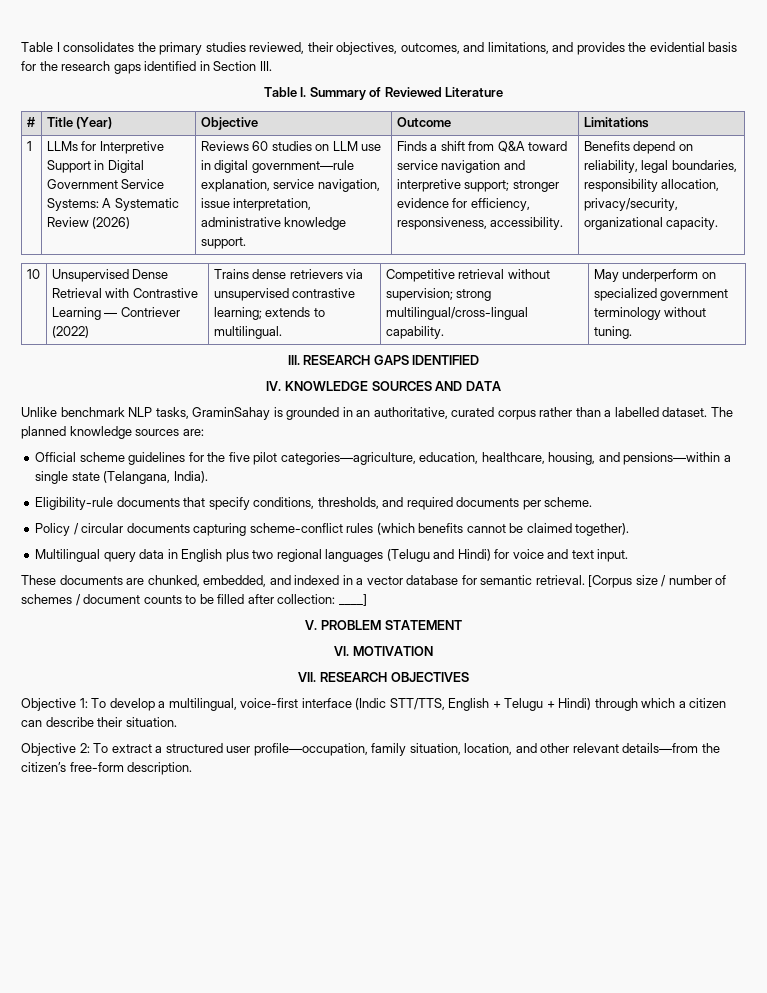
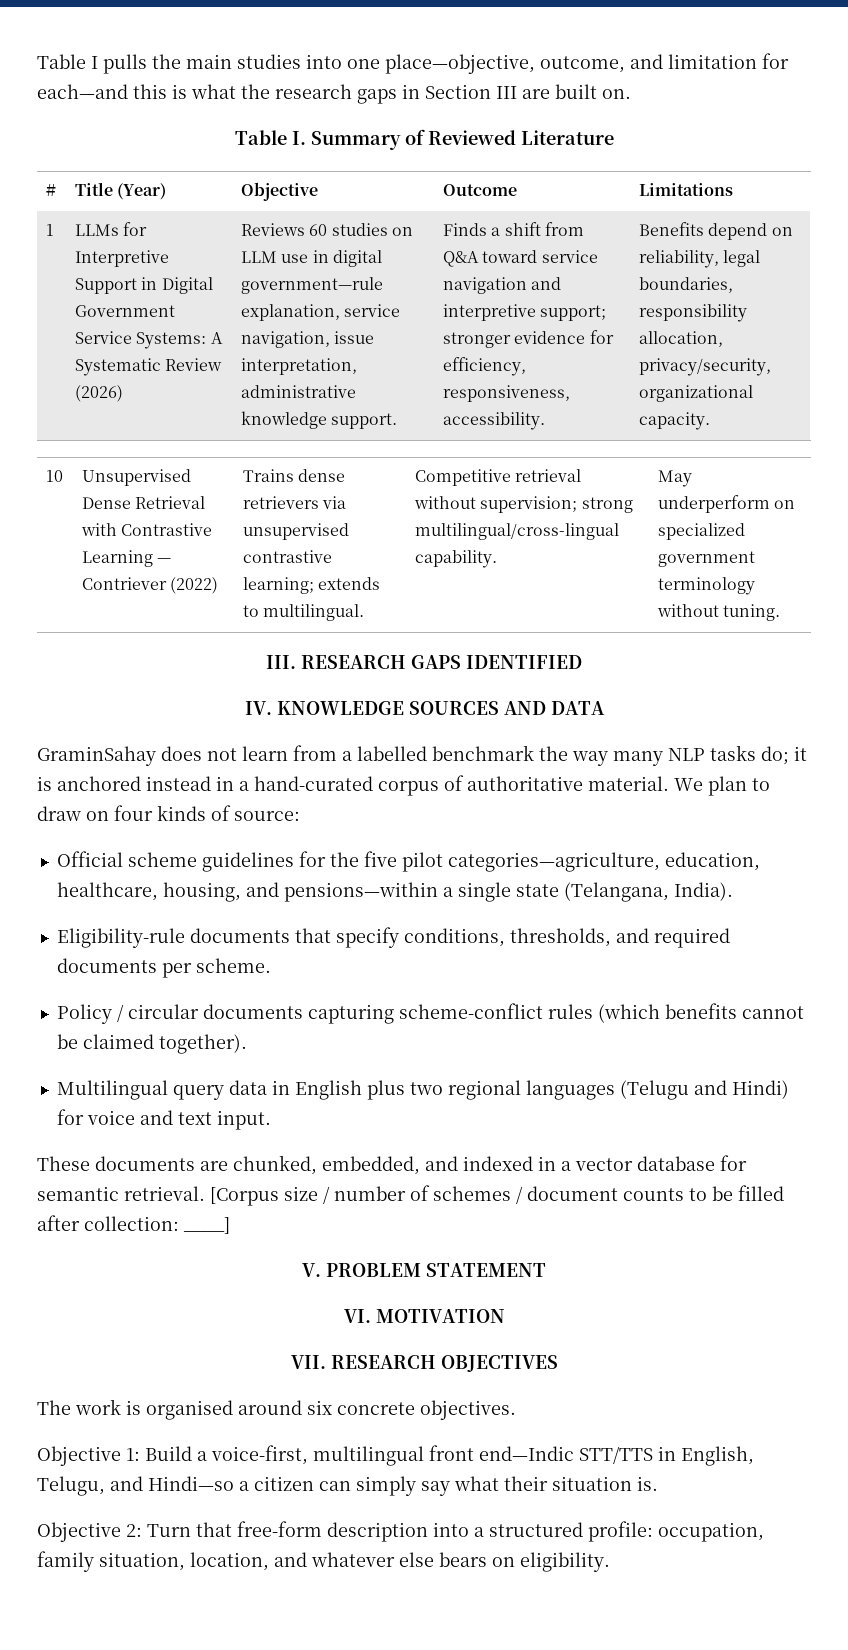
[63,42,738,55] [21,61,36,71] consolidates the primary studies reviewed, their objectives, outcomes, and limitations, and provides the evidential basis for -> [103,53,789,74] [37,84,236,99] pulls the main studies into one place—objective, outcome, and limitation for each—and this is what
[144,61,197,71] identified -> (397, 96) none
[259,61,272,71] III. -> [496,84,631,99] III are built on.
[21,407,733,420] [21,426,204,439] Unlike benchmark NLP tasks, GraminSahay is grounded in an authoritative, curated corpus rather than a labelled dataset. The planned knowledge sources are: -> [37,745,807,766] [37,775,770,796] [37,805,300,821] GraminSahay does not learn from a labelled benchmark the way many NLP tasks do; it is anchored instead in a hand-curated corpus of authoritative material. We plan to draw on four kinds of source:
[21,698,727,711] [21,717,177,727] [21,743,720,756] [21,762,193,775] Objective 1: To develop a multilingual, voice-first interface (Indic STT/TTS, English + Telugu + Hindi) through which a citizen can describe their situation. // Objective 2: To extract a structured user profile—occupation, family situation, location, and other relevant details—from the citizen’s free-form description. -> [37,1399,516,1420] [37,1445,754,1466] [37,1476,658,1496] [37,1521,764,1542] [37,1551,610,1572] The work is organised around six concrete objectives. // Objective 1: Build a voice-first, multilingual front end—Indic STT/TTS in English, Telugu, and Hindi—so a citizen can simply say what their situation is. // Objective 2: Turn that free-form description into a structured profile: occupation, family situation, location, and whatever else bears on eligibility.

